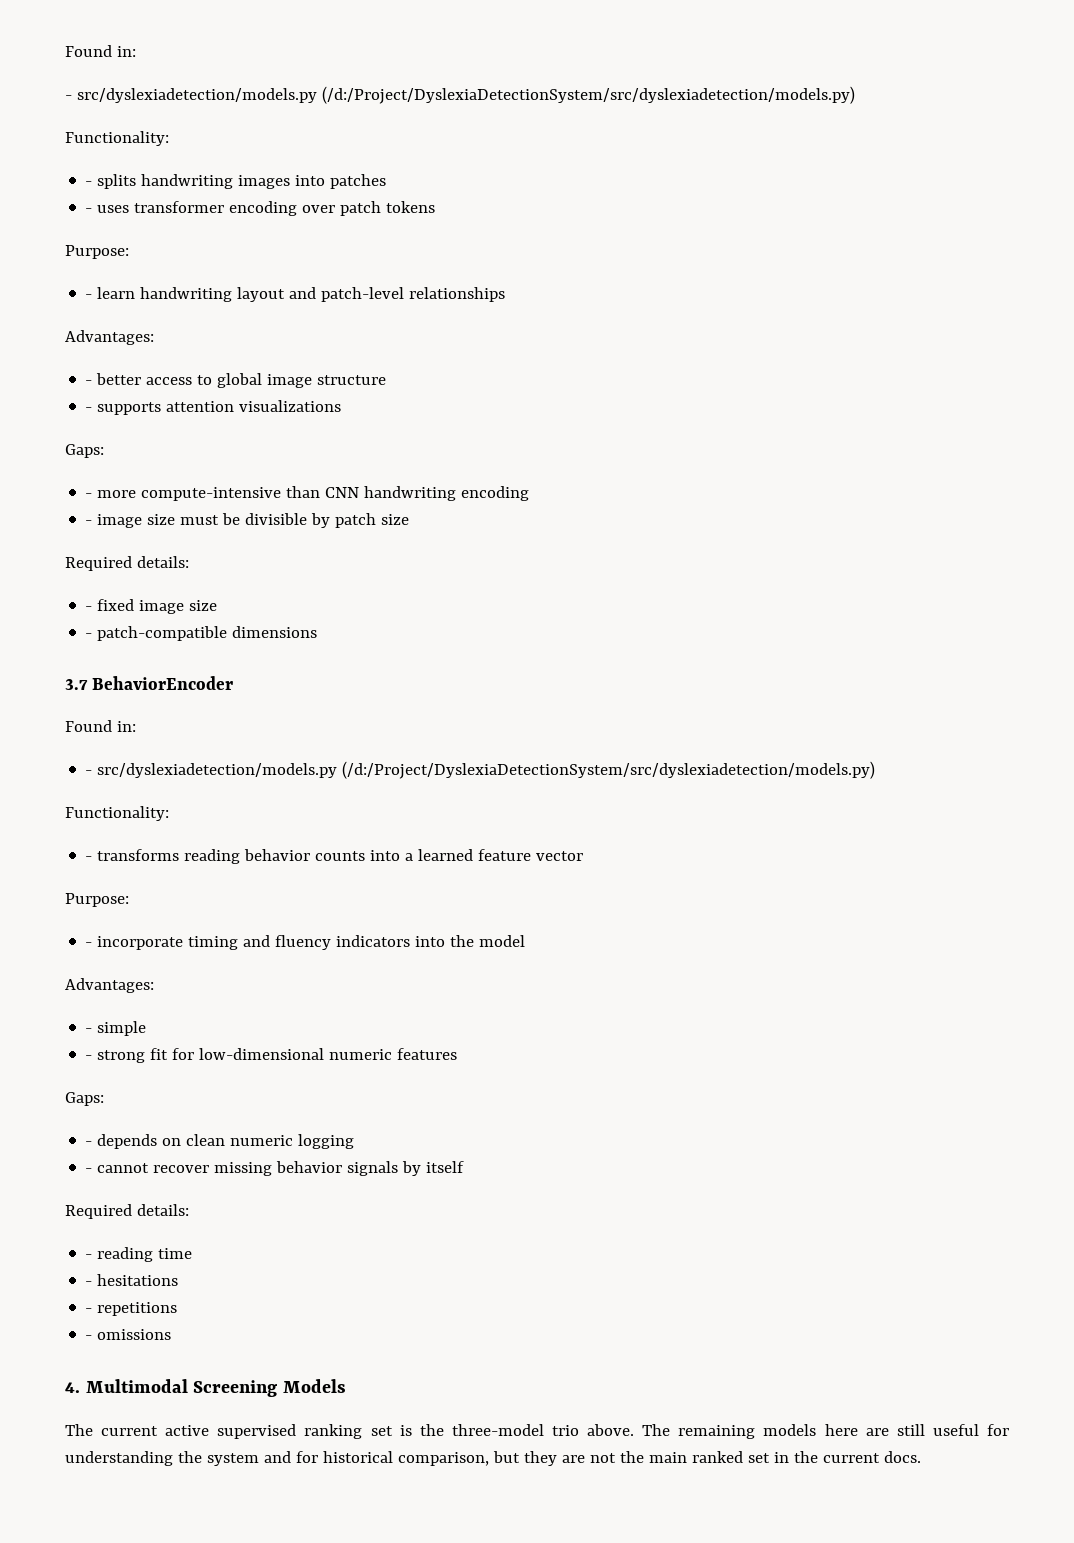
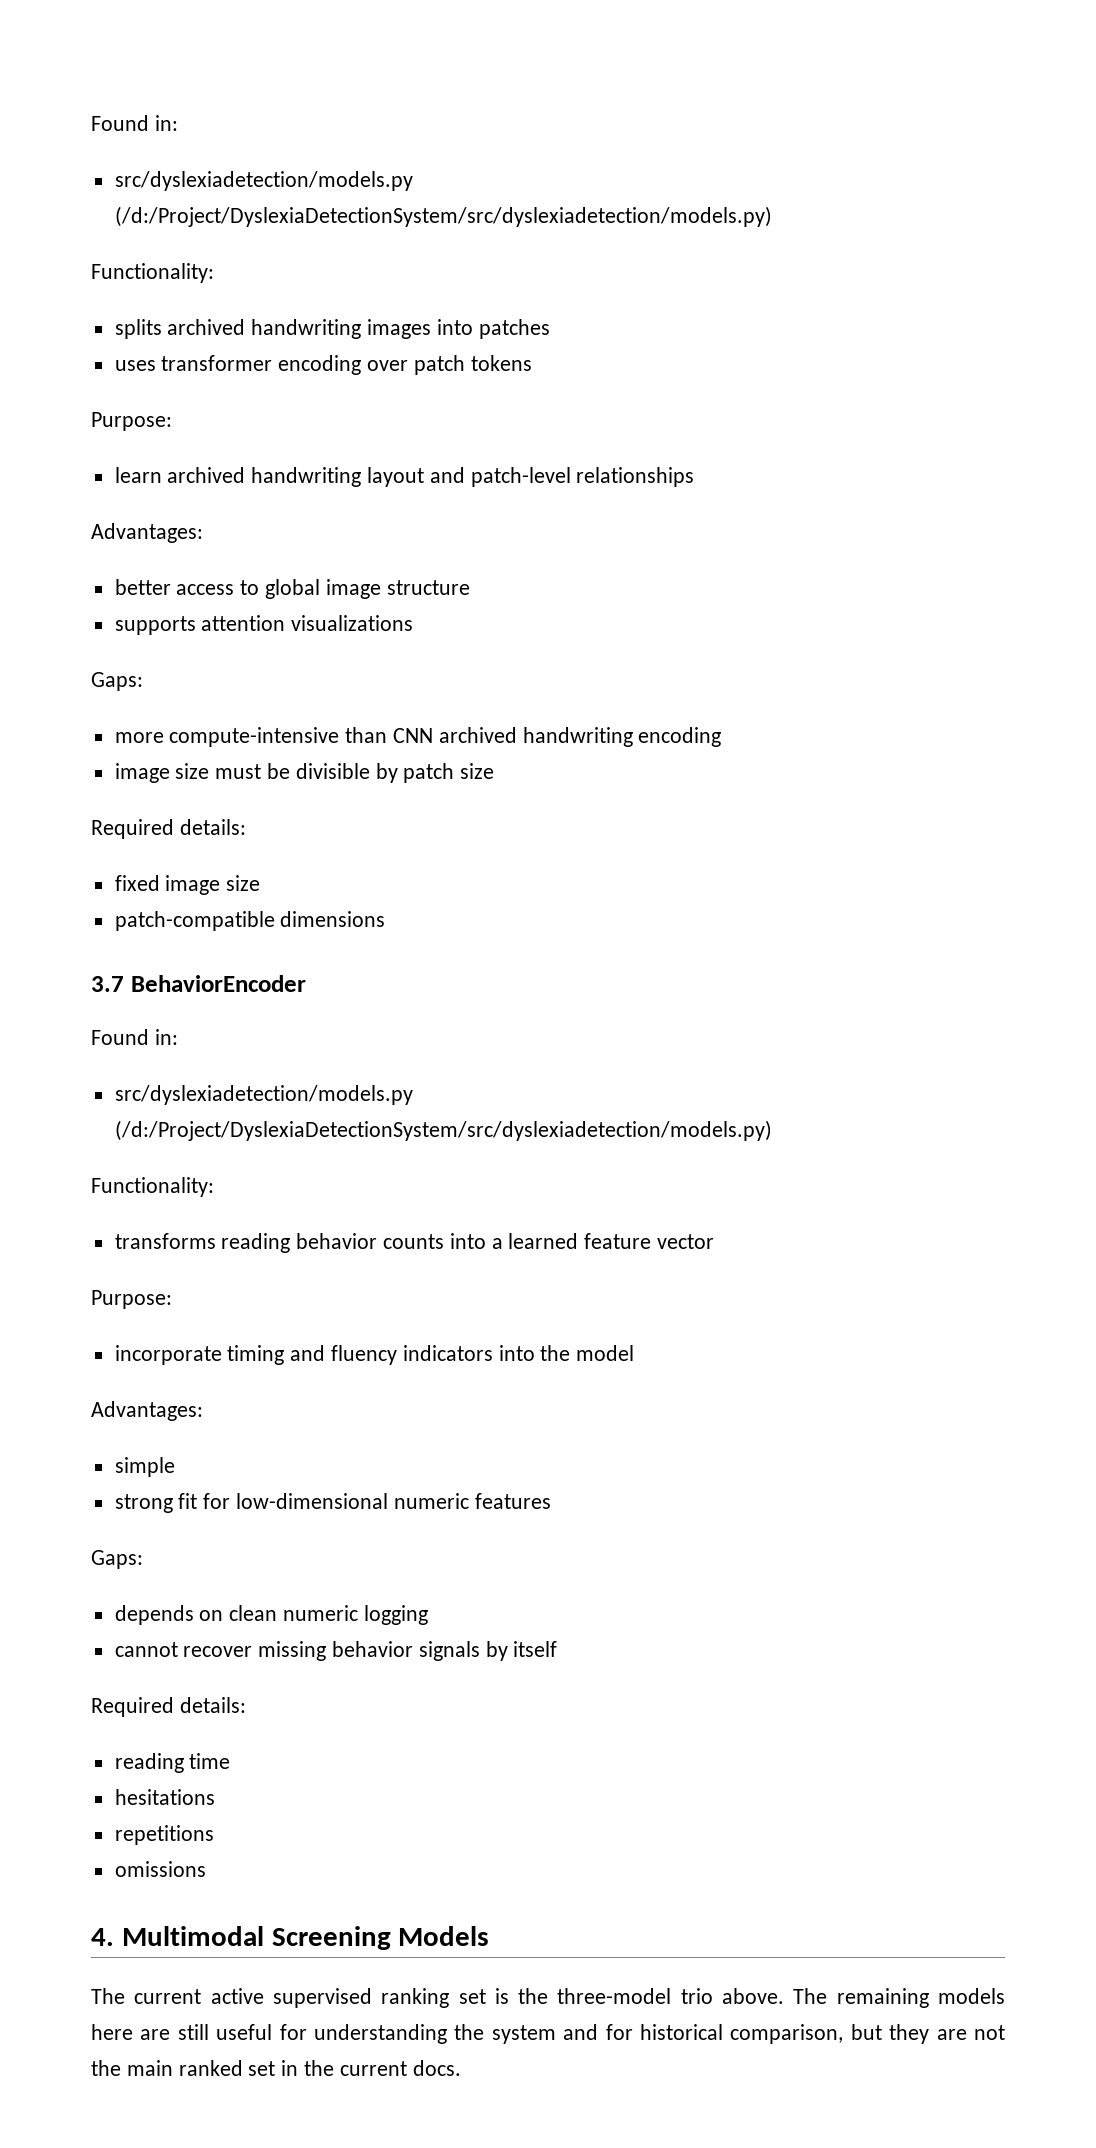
[65,45,136,57] [65,86,855,104] [65,131,169,146] [85,174,137,189] Found in: // - src/dyslexiadetection/models.py (/d:/Project/DyslexiaDetectionSystem/src/dyslexiadetection/models.py) // Functionality: // - splits -> [91,115,178,131] [114,171,413,191] [114,206,772,227] [91,263,214,283] [114,319,246,339] Found in: // src/dyslexiadetection/models.py (/d:/Project/DyslexiaDetectionSystem/src/dyslexiadetection/models.py) // Functionality: // splits archived
[85,208,93,213] - -> (550, 329) none
[85,287,136,299] - learn -> [114,467,246,483] learn archived
[85,380,93,385] - -> (203, 533) none
[85,407,93,412] - -> (470, 587) none
[85,493,93,498] - -> (143, 681) none
(360, 492) none -> [438,727,517,743] archived
[85,520,93,525] - -> (722, 737) none
[85,606,93,611] - -> (246, 827) none
[85,633,93,638] - -> (261, 883) none
[85,761,876,779] [65,806,169,821] [85,856,93,861] - src/dyslexiadetection/models.py (/d:/Project/DyslexiaDetectionSystem/src/dyslexiadetection/models.py) // Functionality: // - -> [114,1085,413,1105] [114,1120,772,1141] [91,1177,214,1197] src/dyslexiadetection/models.py (/d:/Project/DyslexiaDetectionSystem/src/dyslexiadetection/models.py) // Functionality: //
[85,942,93,947] - -> (172, 1299) none
[85,1028,93,1033] - -> (203, 1411) none
[85,1055,93,1060] - -> (175, 1467) none
[85,1141,93,1146] - -> (143, 1559) none
[85,1168,93,1173] - -> (428, 1615) none
[85,1254,93,1259] - -> (246, 1705) none
[85,1281,93,1286] - -> (231, 1761) none
[85,1308,93,1313] - -> (215, 1797) none
[85,1335,93,1340] - -> (214, 1835) none

